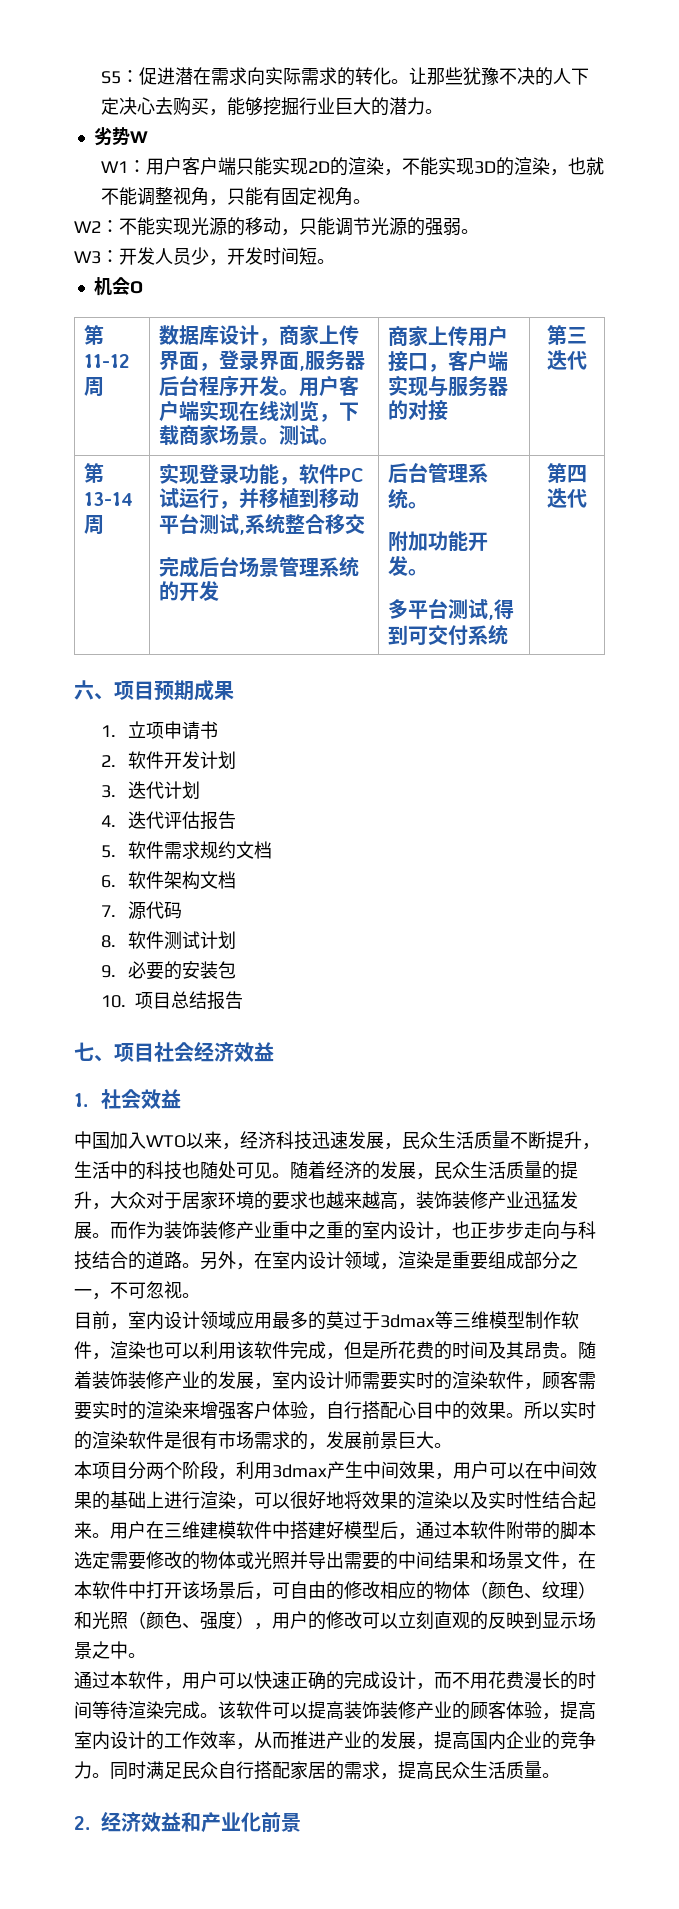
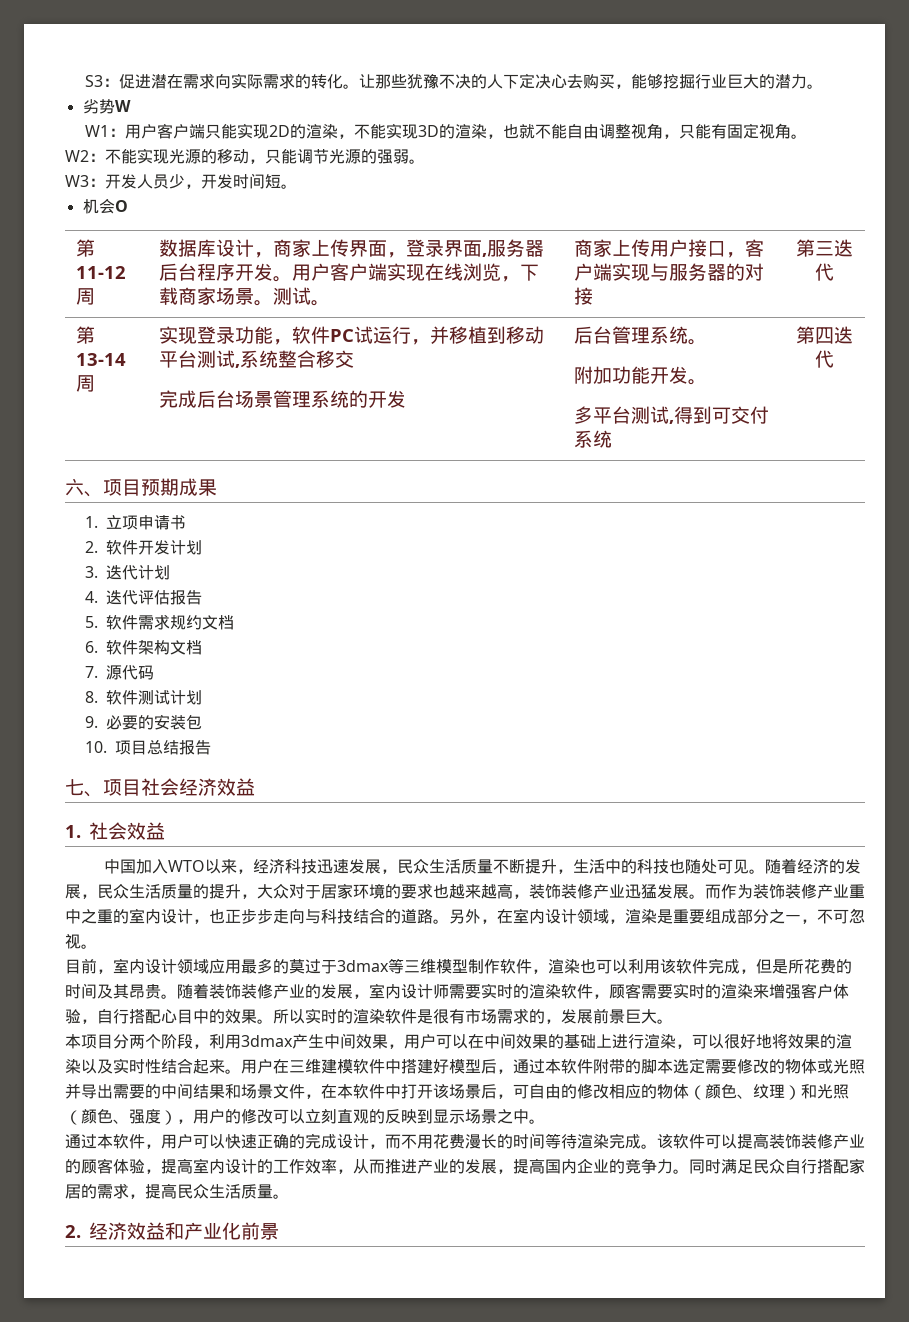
[100,71,121,84] S5 -> [84,75,103,87] S3
(137, 196) none -> [566,124,599,139] 自由

